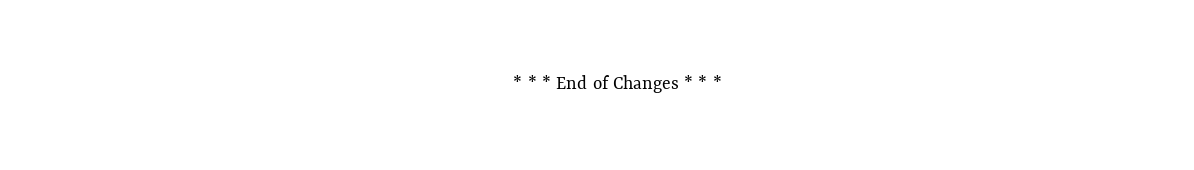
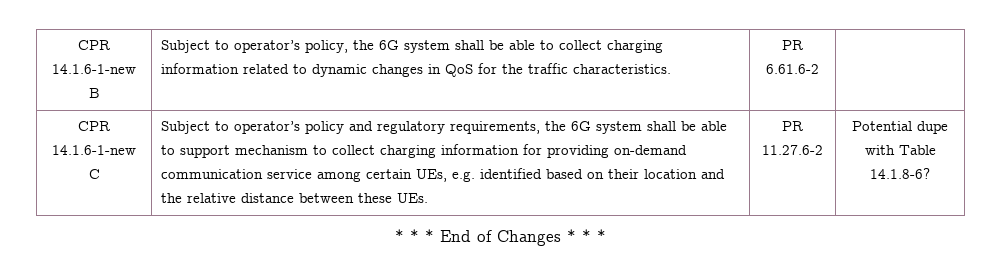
(513, 82) none -> [78,40,110,50] [52,64,136,74] [88,88,100,98] [160,40,663,53] [160,63,671,77] [782,40,803,50] [766,64,819,74] [78,121,110,131] [52,145,136,155] [88,169,100,179] [160,121,727,134] [160,144,687,158] [160,168,725,182] [160,193,428,203] [782,121,803,131] [762,145,823,155] [852,121,948,134] [864,145,936,155] [870,168,930,179] CPR 14.1.6-1-new B | Subject to operator’s policy, the 6G system shall be able to collect charging information related to dynamic changes in QoS for the traffic characteristics. | PR 6.61.6-2 | // CPR 14.1.6-1-new C | Subject to operator’s policy and regulatory requirements, the 6G system shall be able to support mechanism to collect charging information for providing on-demand communication service among certain UEs, e.g. identified based on their location and the relative distance between these UEs. | PR 11.27.6-2 | Potential dupe with Table 14.1.8-6? //

